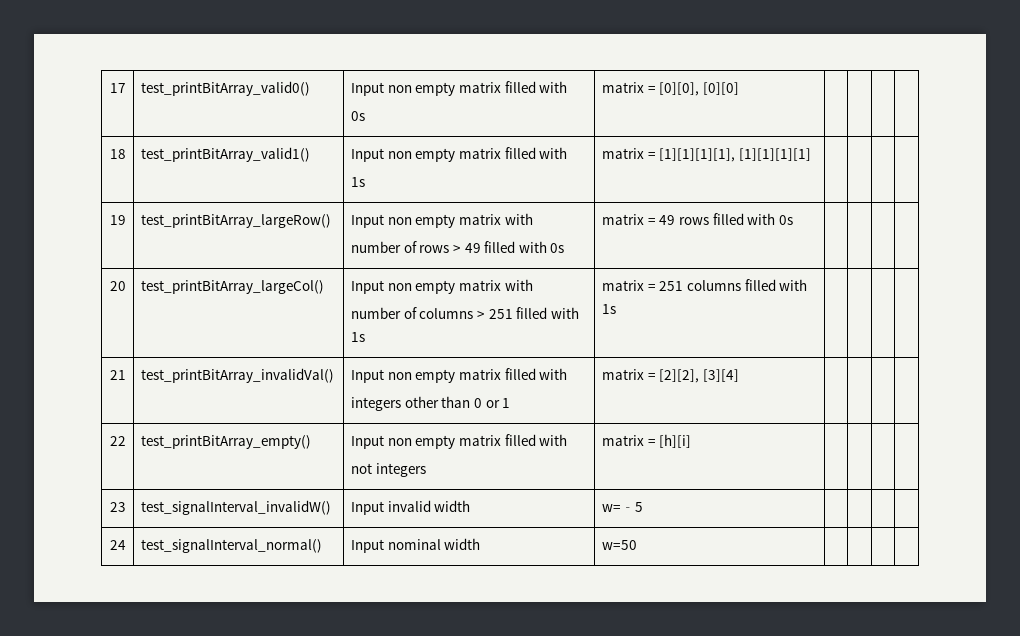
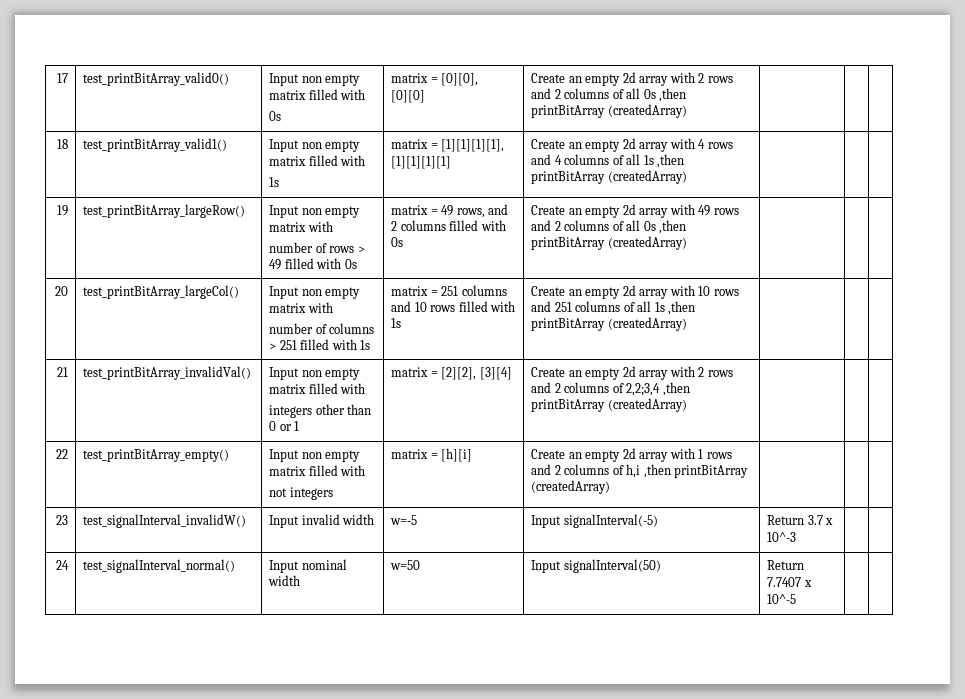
(739, 88) none -> [531,72,733,86] [531,88,687,102] [531,104,687,118] Create an empty 2d array with 2 rows and 2 columns of all 0s ,then printBitArray (createdArray)
(811, 154) none -> [531,138,733,152] [531,154,685,168] [531,170,687,184] Create an empty 2d array with 4 rows and 4 columns of all 1s ,then printBitArray (createdArray)
[678,213,793,225] rows filled with 0s | -> [456,204,509,218] [391,220,506,231] [391,237,404,247] [531,204,739,218] [531,220,687,234] [531,236,687,250] rows, and 2 columns filled with 0s | Create an empty 2d array with 49 rows and 2 columns of all 0s ,then printBitArray (createdArray)
[744,279,808,291] [601,304,616,314] filled with 1s | -> [391,301,516,312] [391,318,402,328] [531,285,739,299] [531,301,696,315] [531,317,687,331] and 10 rows filled with 1s | Create an empty 2d array with 10 rows and 251 columns of all 1s ,then printBitArray (createdArray)
(739, 375) none -> [531,366,733,380] [531,382,690,396] [531,398,687,412] Create an empty 2d array with 2 rows and 2 columns of 2,2;3,4 ,then printBitArray (createdArray)
(692, 441) none -> [531,448,732,462] [531,464,749,478] [531,480,611,494] Create an empty 2d array with 1 rows and 2 columns of h,i ,then printBitArray (createdArray)
(643, 507) | -> [531,514,658,528] [767,515,834,525] [767,532,797,542] Input signalInterval(-5) | Return 3.7 x 10^-3
(637, 545) | -> [531,559,661,573] [767,560,805,570] [767,577,812,587] [767,594,797,604] Input signalInterval(50) | Return 7.7407 x 10^-5

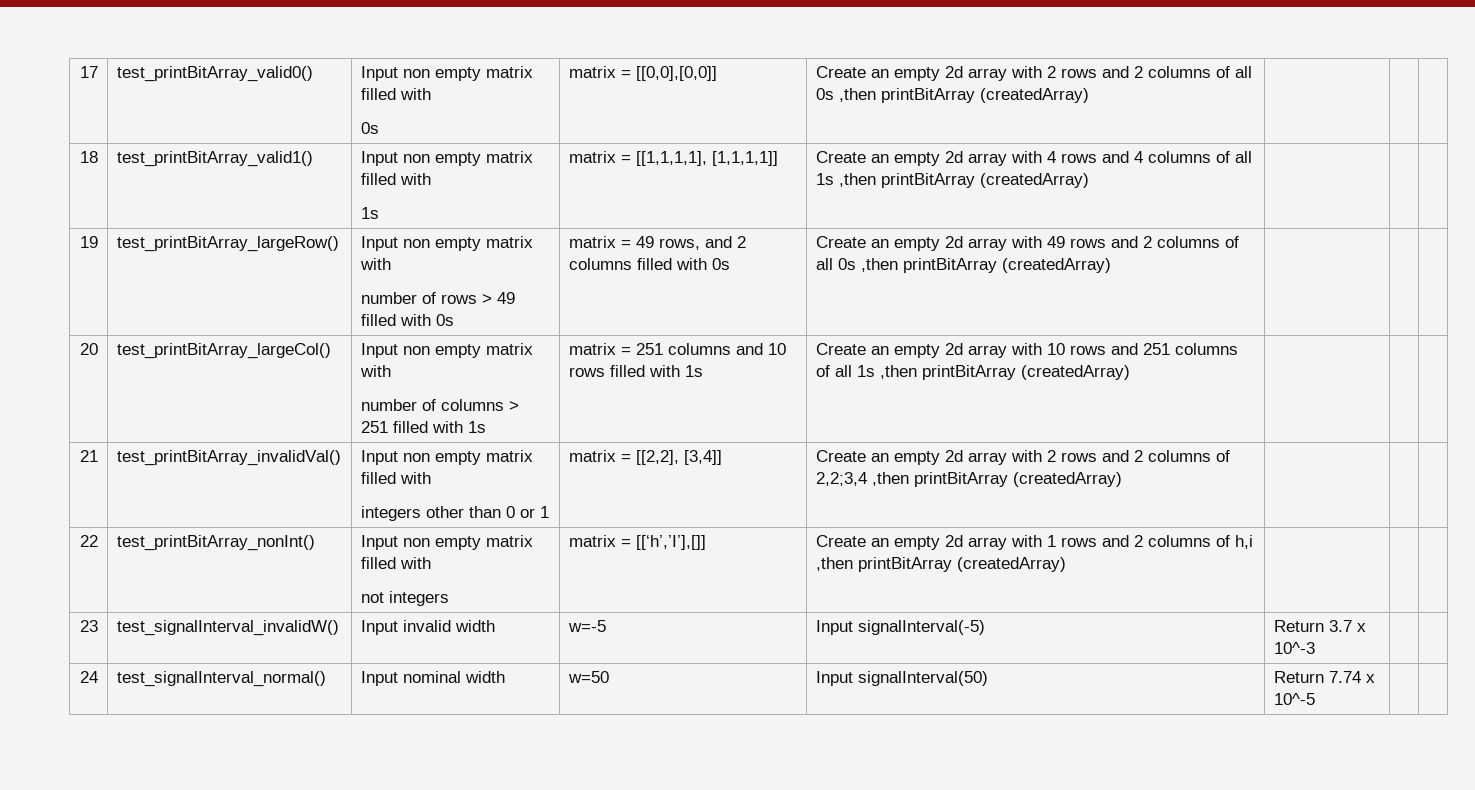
[441,73,479,86] [391,90,426,103] [0][0], [0][0] -> [635,66,717,81] [[0,0],[0,0]]
[441,139,505,152] [391,156,452,169] [1][1][1][1], [1][1][1][1] -> [635,151,778,166] [[1,1,1,1], [1,1,1,1]]
[441,367,512,380] [2][2], [3][4] -> [635,450,722,465] [[2,2], [3,4]]
[83,449,230,462] test_printBitArray_empty() -> [116,535,315,551] test_printBitArray_nonInt()
[441,448,473,462] [h][i] -> [635,535,706,550] [[‘h’,’I’],[]]
[767,577,802,587] 7.7407 -> [1328,671,1361,683] 7.74

